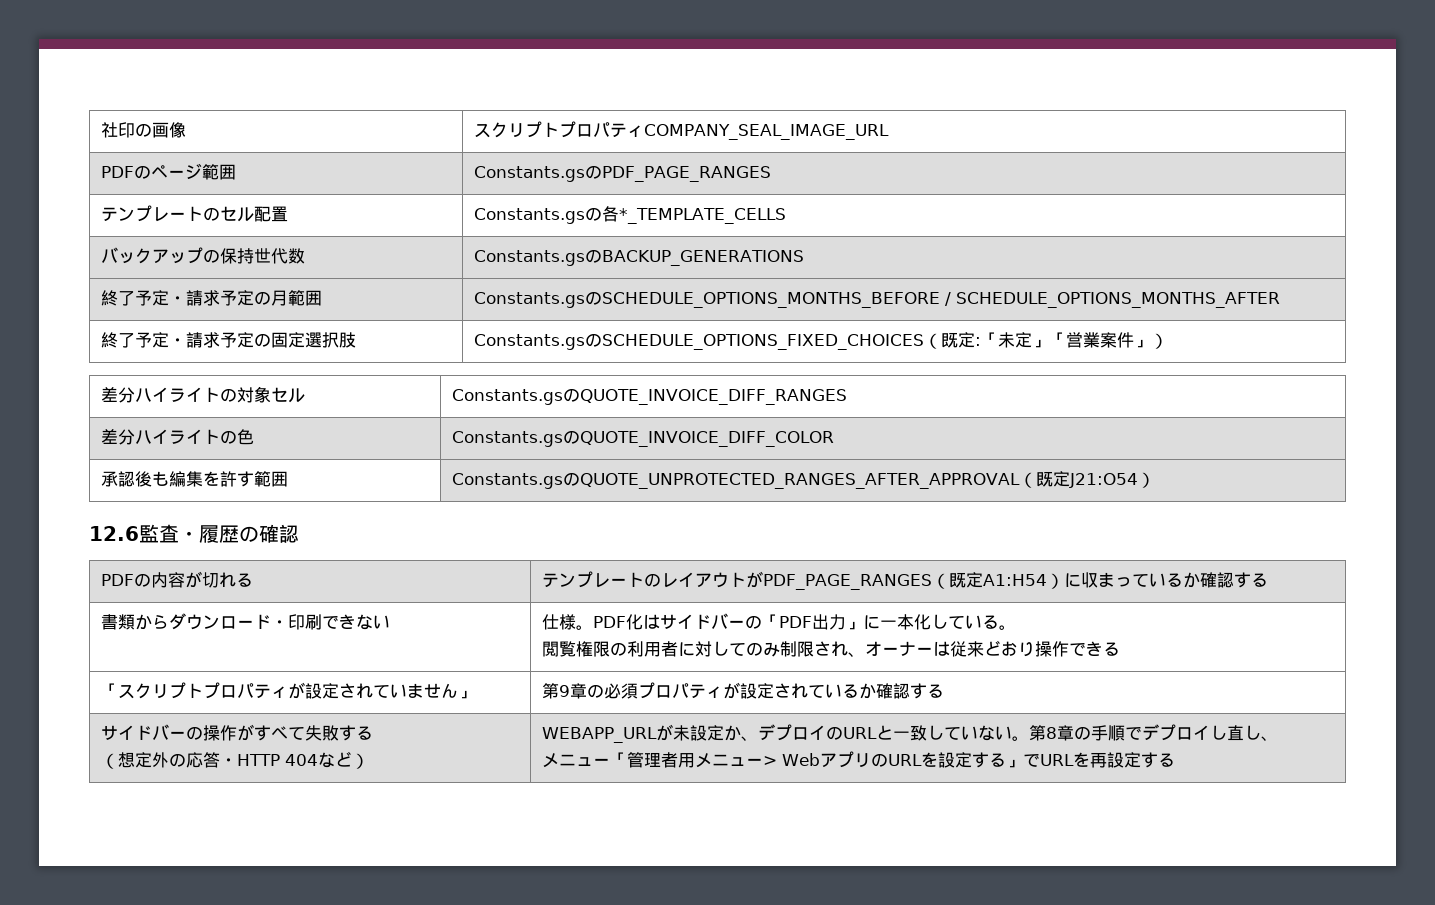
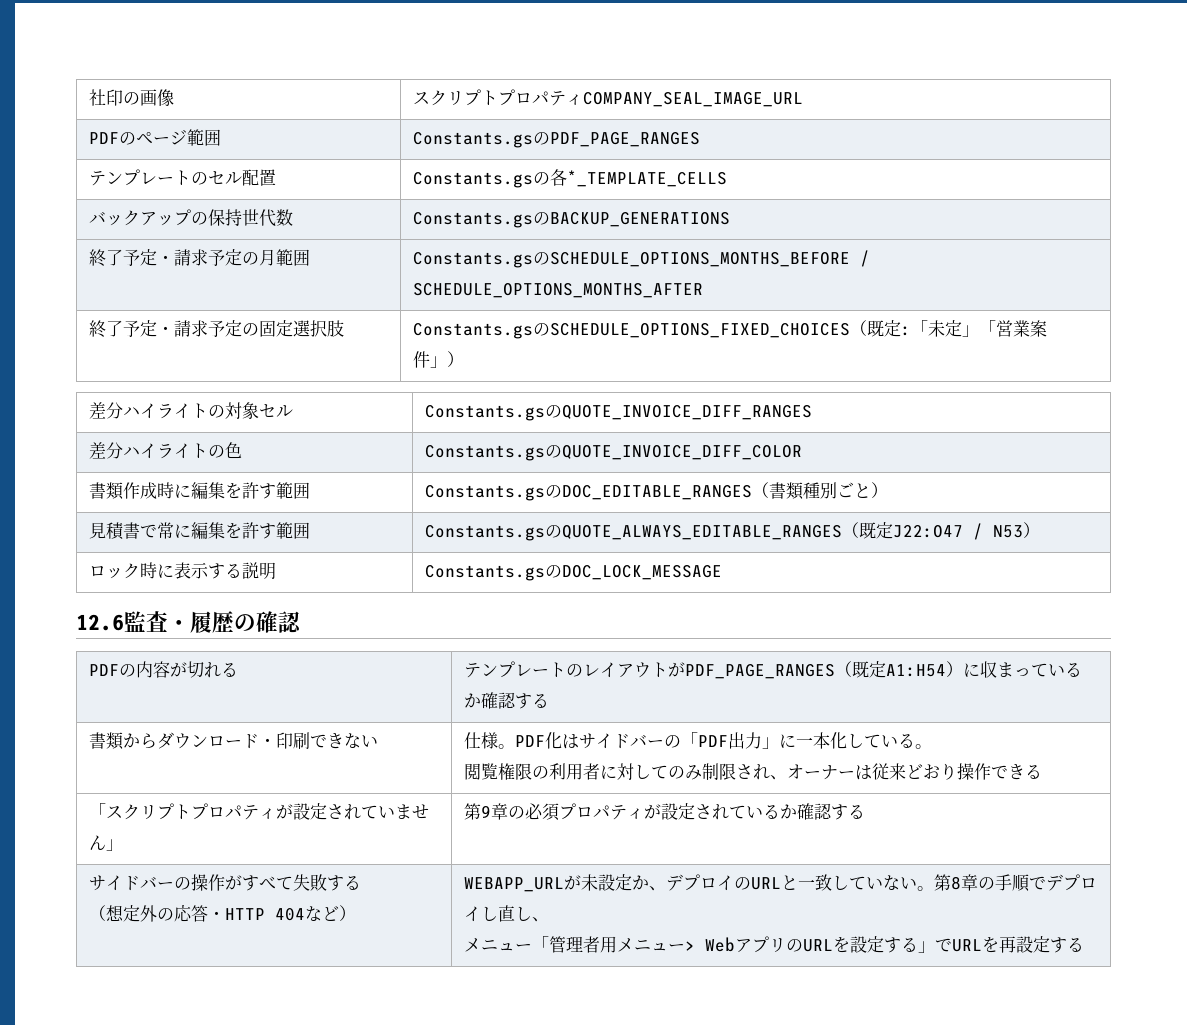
[100,471,288,487] [451,471,1155,489] 承認後も編集を許す範囲 | Constants.gsのQUOTE_UNPROTECTED_RANGES_AFTER_APPROVAL（既定J21:O54） -> [89,482,311,500] [425,482,889,501] [89,522,311,540] [425,522,1041,541] [89,562,277,580] [425,565,723,581] 書類作成時に編集を許す範囲 | Constants.gsのDOC_EDITABLE_RANGES（書類種別ごと） // 見積書で常に編集を許す範囲 | Constants.gsのQUOTE_ALWAYS_EDITABLE_RANGES（既定J22:O47 / N53） // ロック時に表示する説明 | Constants.gsのDOC_LOCK_MESSAGE

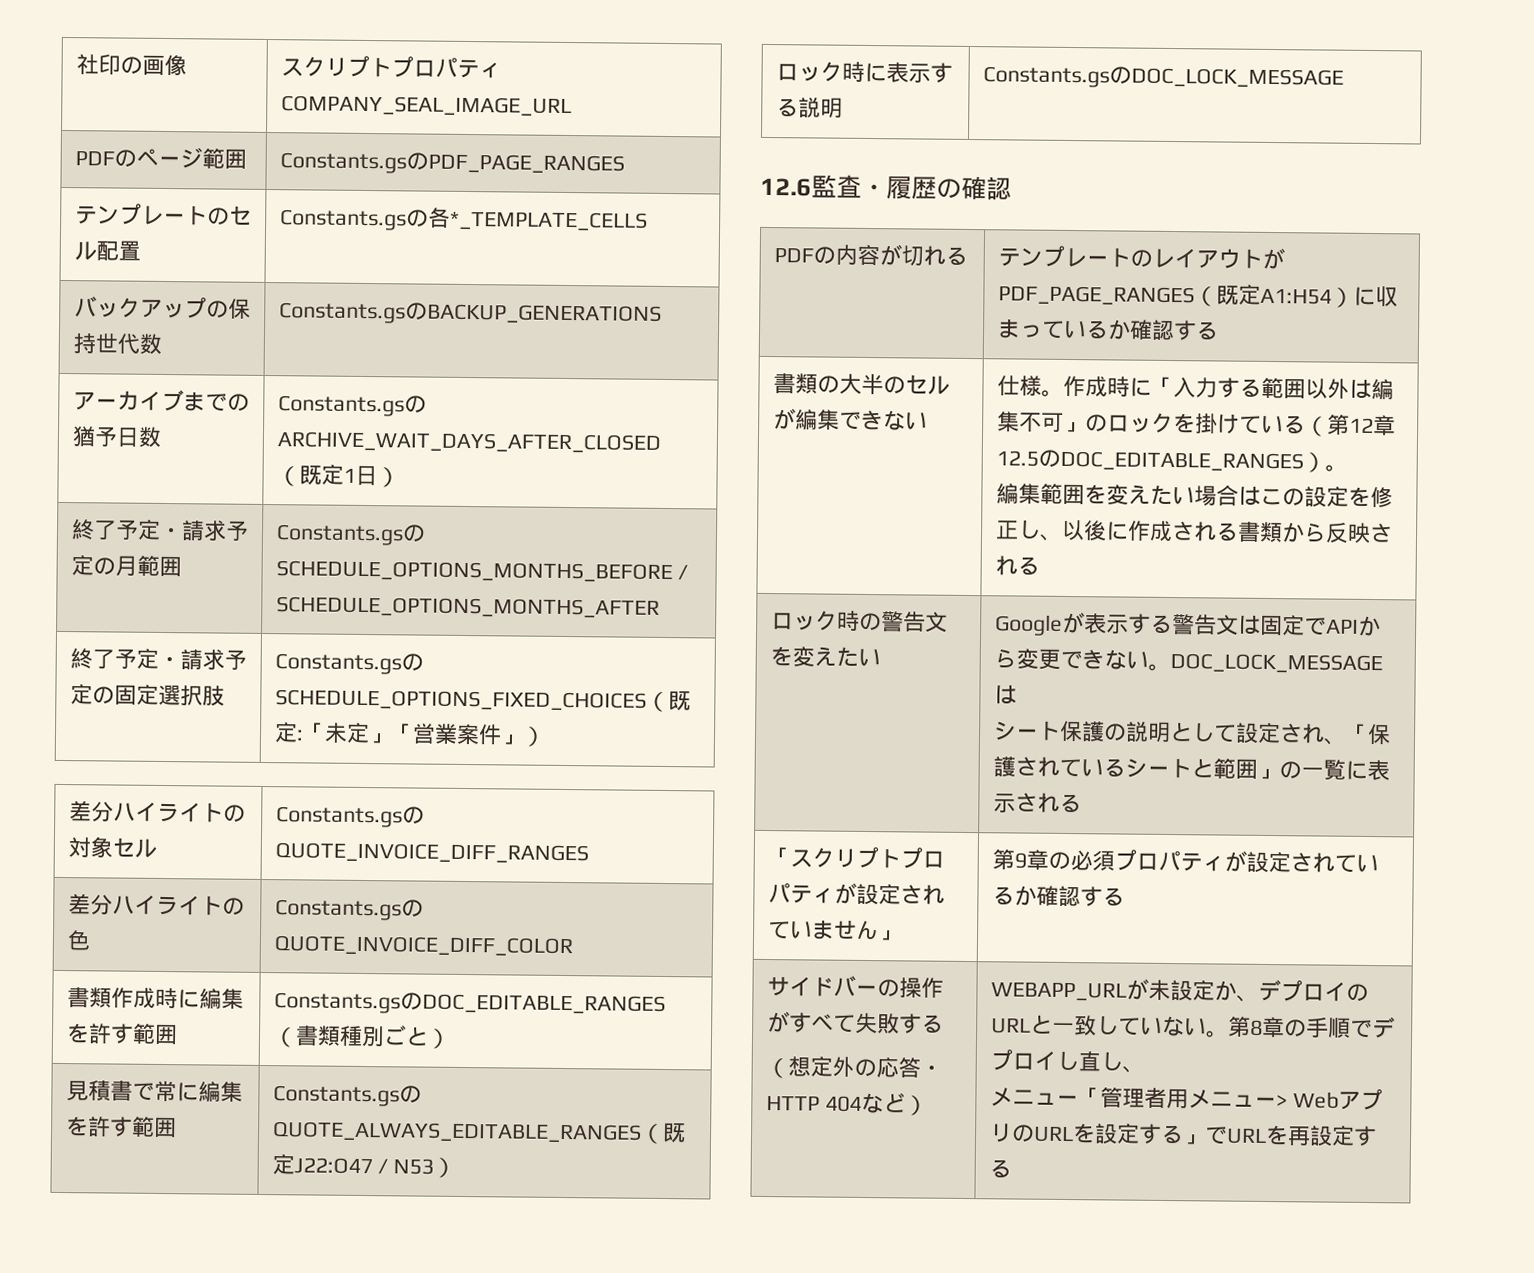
(731, 219) none -> [72,389,250,412] [71,426,162,448] [277,395,427,417] [276,431,661,454] [276,464,400,488] // アーカイブまでの猶予日数 | Constants.gsのARCHIVE_WAIT_DAYS_AFTER_CLOSED（既定1日）
[123,732,379,749] [464,732,933,749] [464,763,1026,780] からダウンロード・印刷できない | 仕様。PDF化はサイドバーの「PDF出力」に一本化している。 // 閲覧権限の利用者に対してのみ制限され、オーナーは従来どおり操作でき -> [816,373,950,396] [772,408,928,431] [996,375,1394,401] [996,411,1396,437] [995,449,1348,473] [995,483,1393,508] [994,519,1393,543] [994,555,1040,576] [770,610,948,633] [769,646,881,667] [994,611,1381,637] [993,648,1383,675] [993,684,1017,705] [992,720,1391,745] [992,756,1390,781] [992,792,1060,813] の大半のセルが編集できない | 仕様。作成時に「入力する範囲以外は編集不可」のロックを掛けている（第12章12.5のDOC_EDITABLE_RANGES）。 // 編集範囲を変えたい場合はこの設定を修正し、以後に作成される書類から反映される // ロック時の警告文を変えたい | Googleが表示する警告文は固定でAPIから変更できない。DOC_LOCK_MESSAGEは // シート保護の説明として設定され、「保護されているシートと範囲」の一覧に表示され

